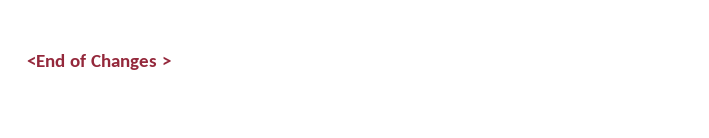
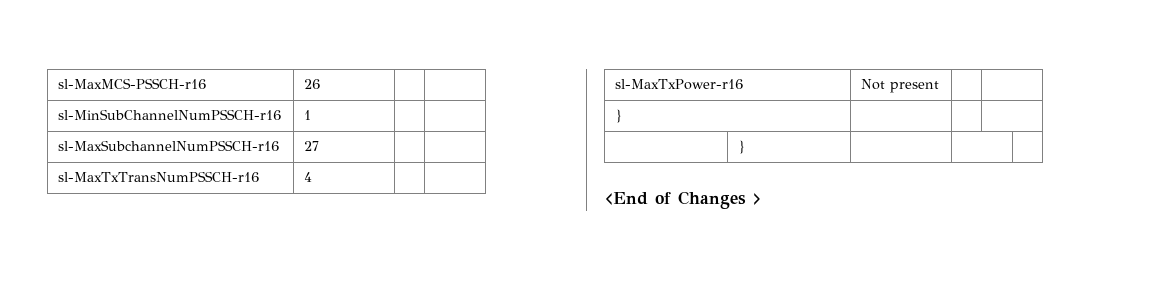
(27, 60) none -> [58,78,207,89] [304,79,321,89] [58,109,282,120] [304,110,312,120] [58,140,280,151] [304,141,320,151] [58,171,260,182] [304,172,313,182] [615,79,744,90] [861,79,940,93] [615,109,623,123] [738,140,746,154] sl-MaxMCS-PSSCH-r16 | 26 | | // sl-MinSubChannelNumPSSCH-r16 | 1 | | // sl-MaxSubchannelNumPSSCH-r16 | 27 | | // sl-MaxTxTransNumPSSCH-r16 | 4 | | // sl-MaxTxPower-r16 | Not present | | // } | | | // | } | | | //

